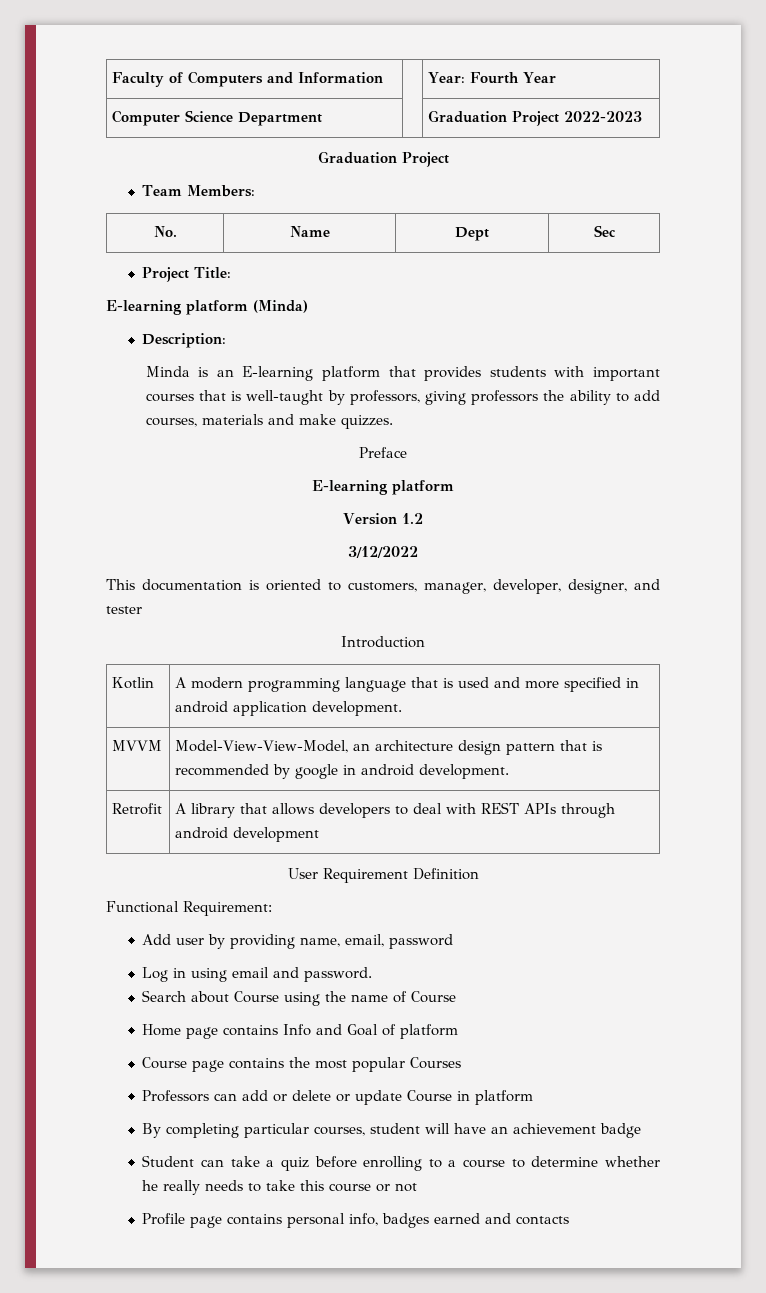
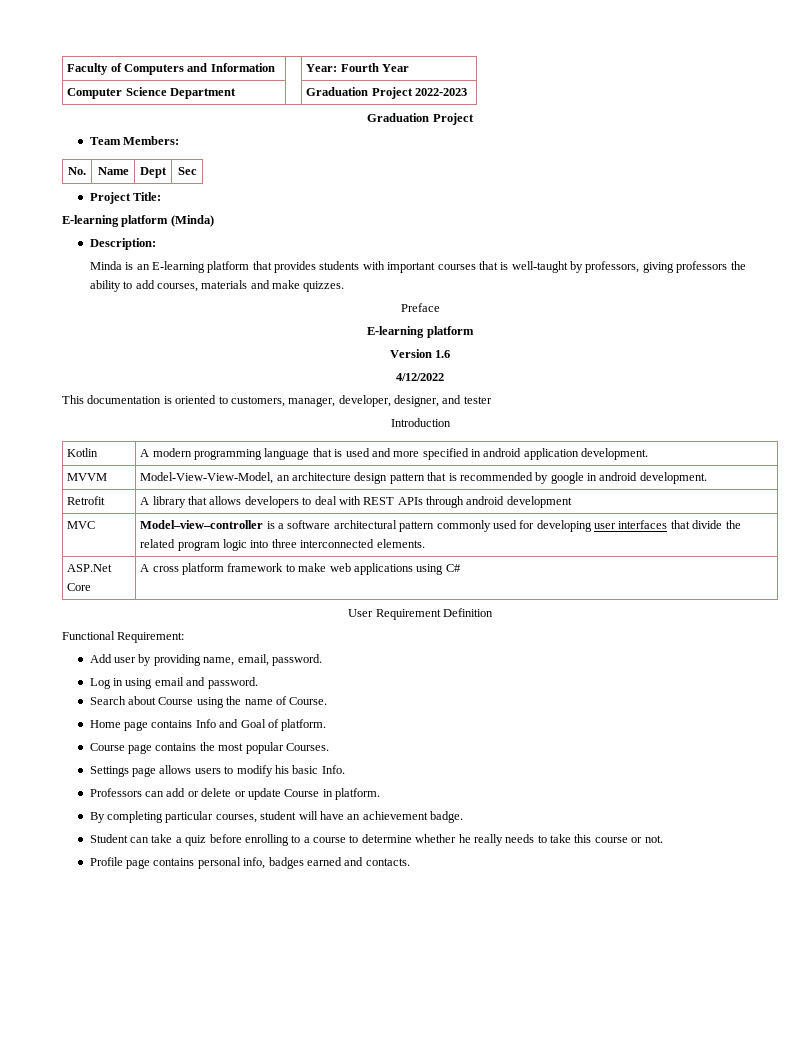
[401,513,423,524] [348,546,418,558] 1.2 // 3/12/2022 -> [435,350,451,358] [396,373,444,381] 1.6 // 4/12/2022
(320, 834) none -> [67,521,96,529] [140,520,741,532] [140,539,425,551] [67,564,113,572] [67,583,92,591] [140,563,461,575] // MVC | Model–view–controller is a software architectural pattern commonly used for developing user interfaces that divide the related program logic into three interconnected elements. // ASP.Net Core | A cross platform framework to make web applications using C#
[389,934,454,949] password -> [271,654,322,666] password.
[411,991,457,1003] Course -> [289,697,328,705] Course.
[400,1024,459,1039] platform -> [281,719,327,731] platform.
[410,1057,462,1069] Courses -> [285,743,329,751] [89,765,345,777] Courses. // Settings page allows users to modify his basic Info.
[475,1090,534,1105] platform -> [335,788,381,800] platform.
[600,1123,642,1138] badge -> [430,811,464,823] badge.
[395,1183,418,1192] not -> [644,835,663,843] not.
[516,1216,570,1225] contacts -> [365,858,410,866] contacts.

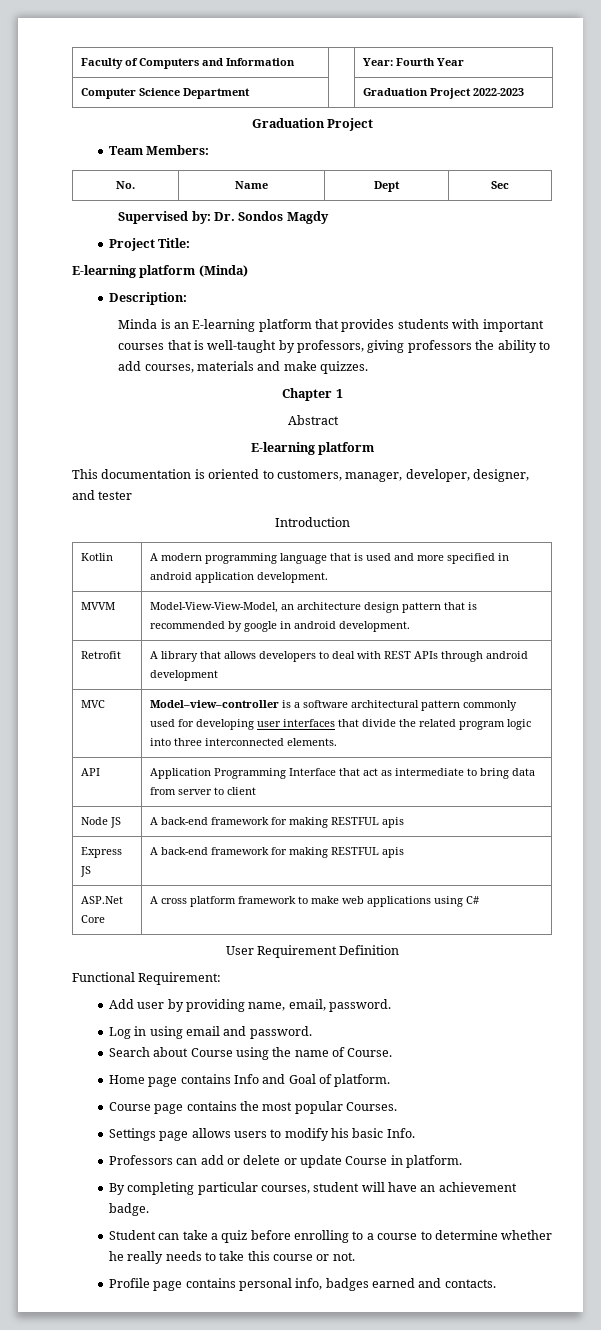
(197, 171) none -> [118,211,329,224] // Supervised by: Dr. Sondos Magdy
[400,303,440,312] [367,326,474,338] [389,349,451,358] [396,373,444,381] Preface // E-learning platform // Version 1.6 // 4/12/2022 -> [282,388,343,401] [287,415,339,425] [250,442,375,455] Chapter 1 // Abstract // E-learning platform
(425, 543) none -> [80,768,100,776] [149,768,535,779] [149,787,256,795] [80,817,121,828] [149,817,404,828] [80,847,122,858] [79,866,91,877] [149,847,404,858] // API | Application Programming Interface that act as intermediate to bring data from server to client // Node JS | A back-end framework for making RESTFUL apis // Express JS | A back-end framework for making RESTFUL apis

